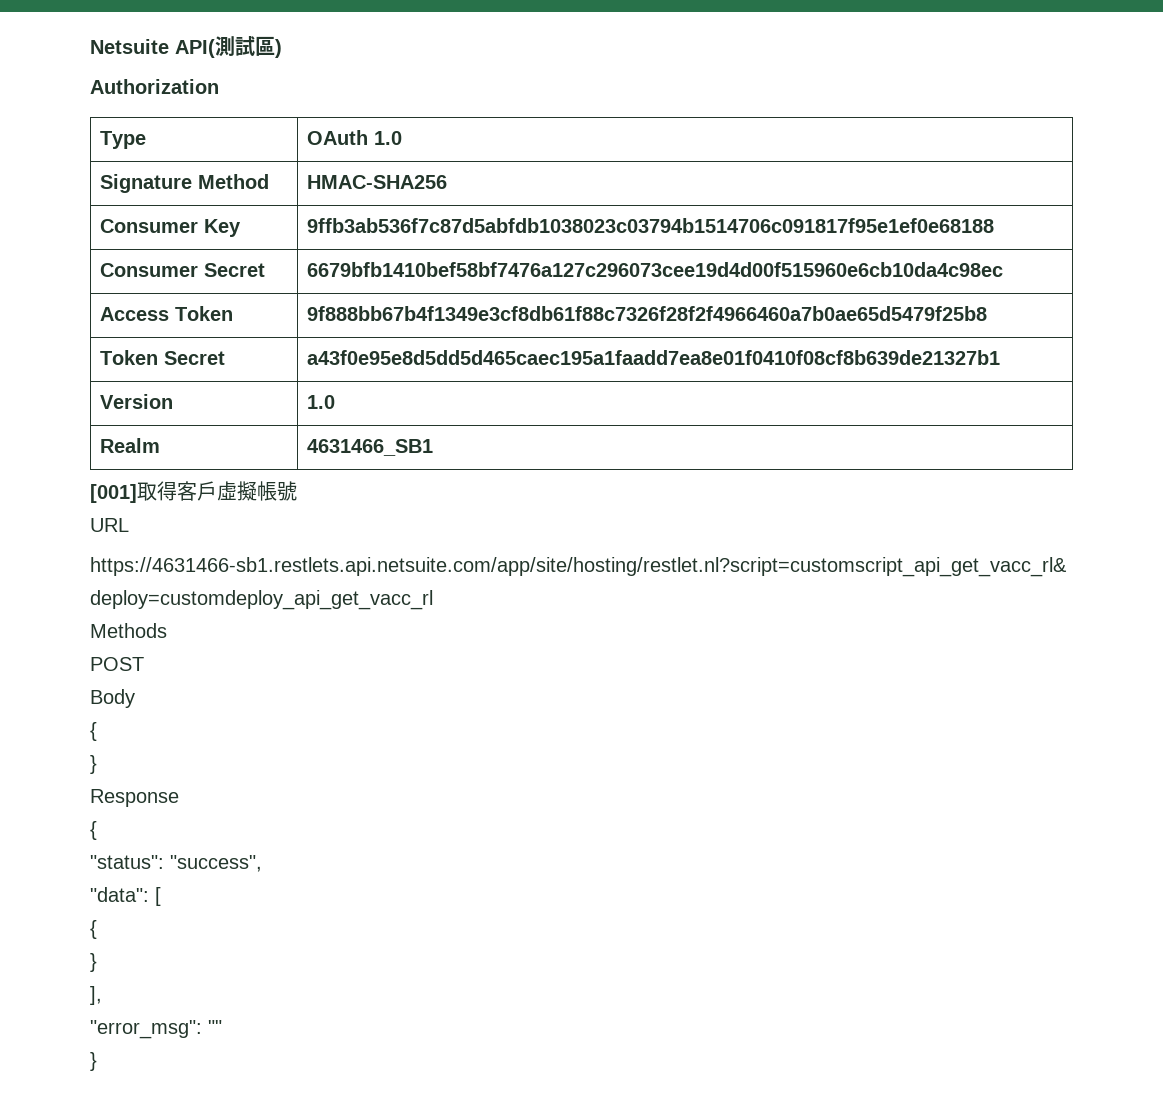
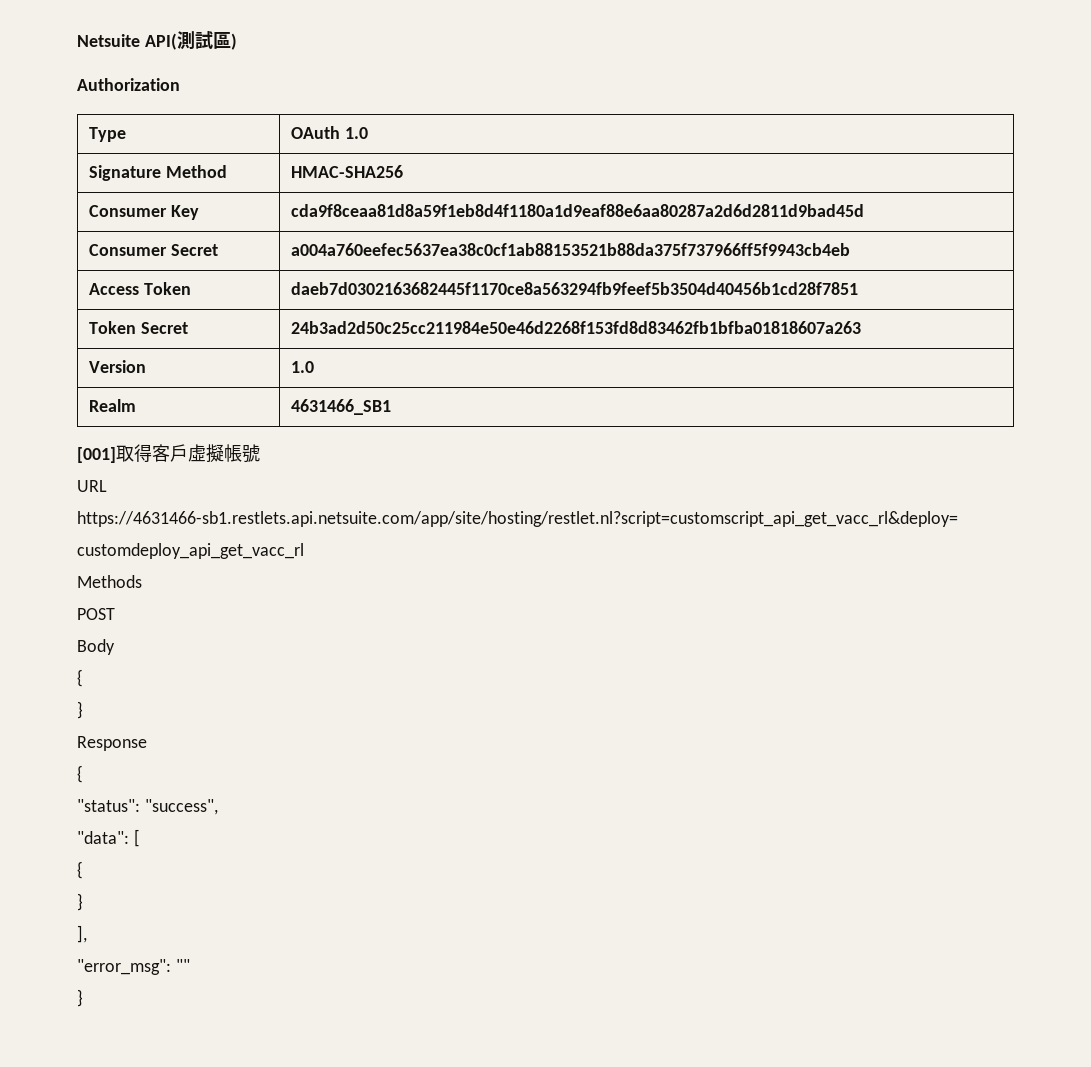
[307,218,995,233] 9ffb3ab536f7c87d5abfdb1038023c03794b1514706c091817f95e1ef0e68188 -> [291,204,865,217] cda9f8ceaa81d8a59f1eb8d4f1180a1d9eaf88e6aa80287a2d6d2811d9bad45d
[307,262,1004,277] 6679bfb1410bef58bf7476a127c296073cee19d4d00f515960e6cb10da4c98ec -> [291,243,851,256] a004a760eefec5637ea38c0cf1ab88153521b88da375f737966ff5f9943cb4eb
[307,306,988,321] 9f888bb67b4f1349e3cf8db61f88c7326f28f2f4966460a7b0ae65d5479f25b8 -> [291,282,859,295] daeb7d0302163682445f1170ce8a563294fb9feef5b3504d40456b1cd28f7851
[307,350,1001,365] a43f0e95e8d5dd5d465caec195a1faadd7ea8e01f0410f08cf8b639de21327b1 -> [291,321,862,334] 24b3ad2d50c25cc211984e50e46d2268f153fd8d83462fb1bfba01818607a263

